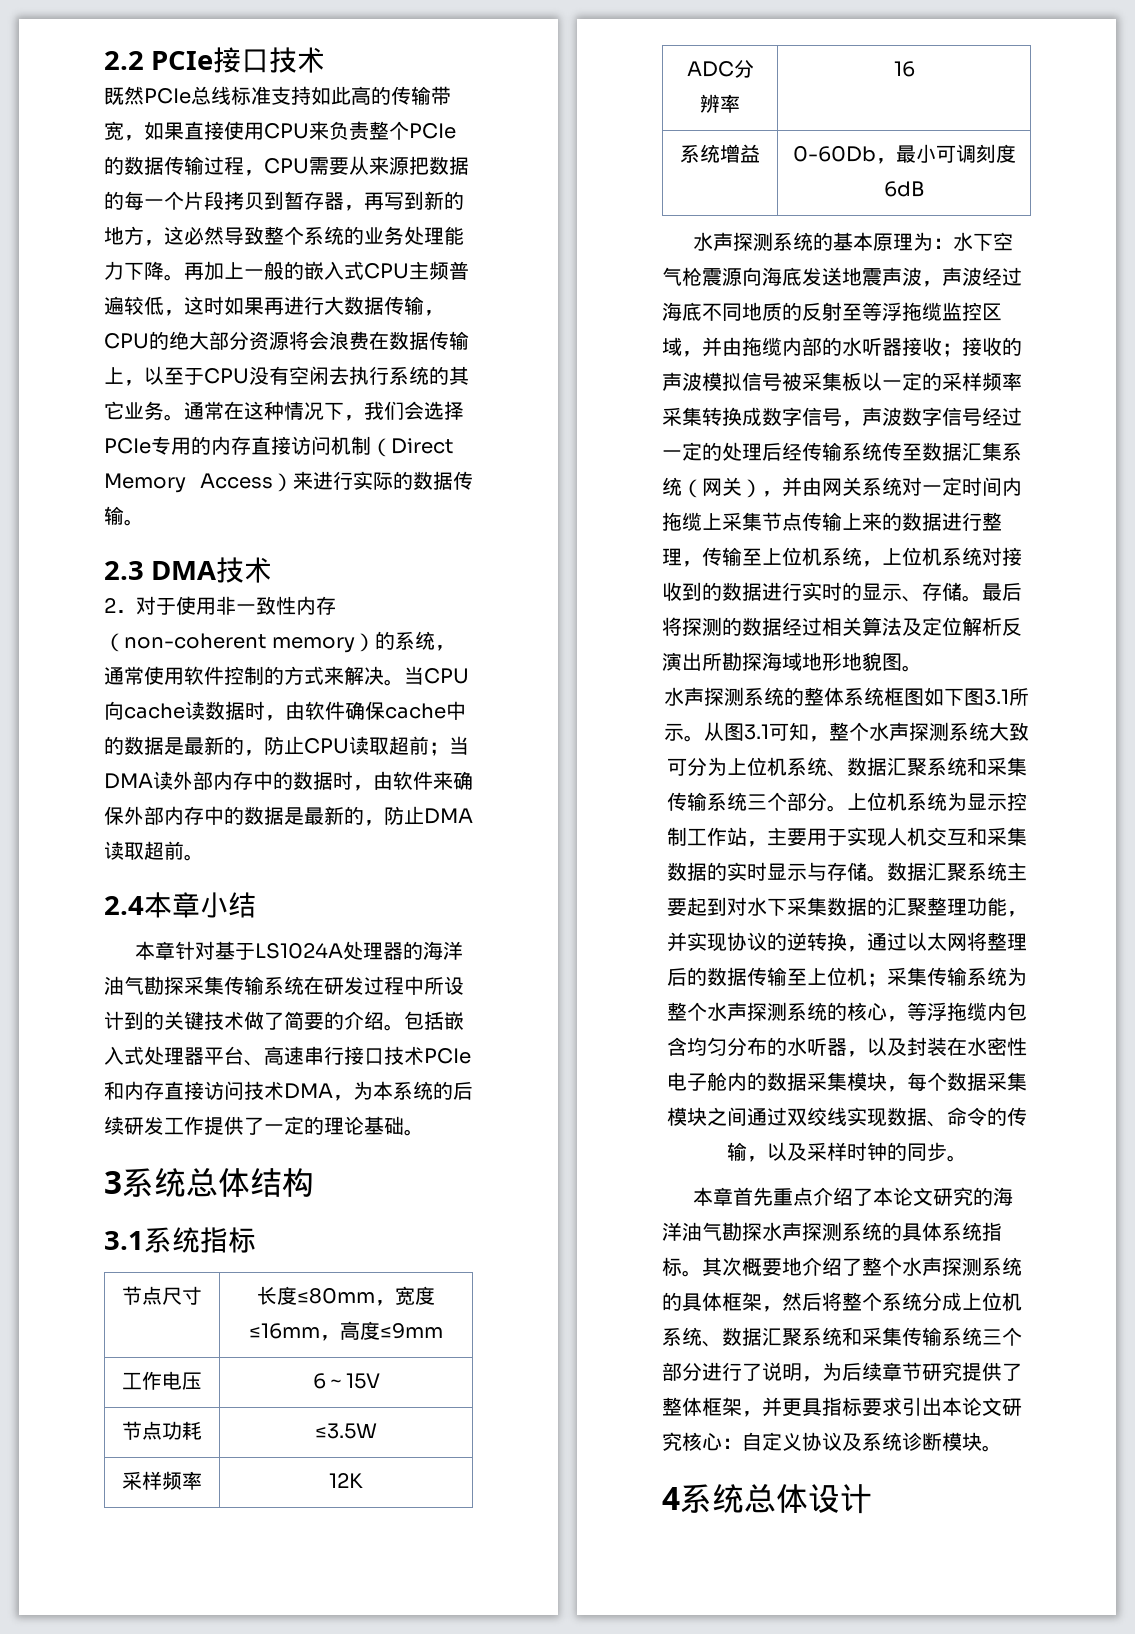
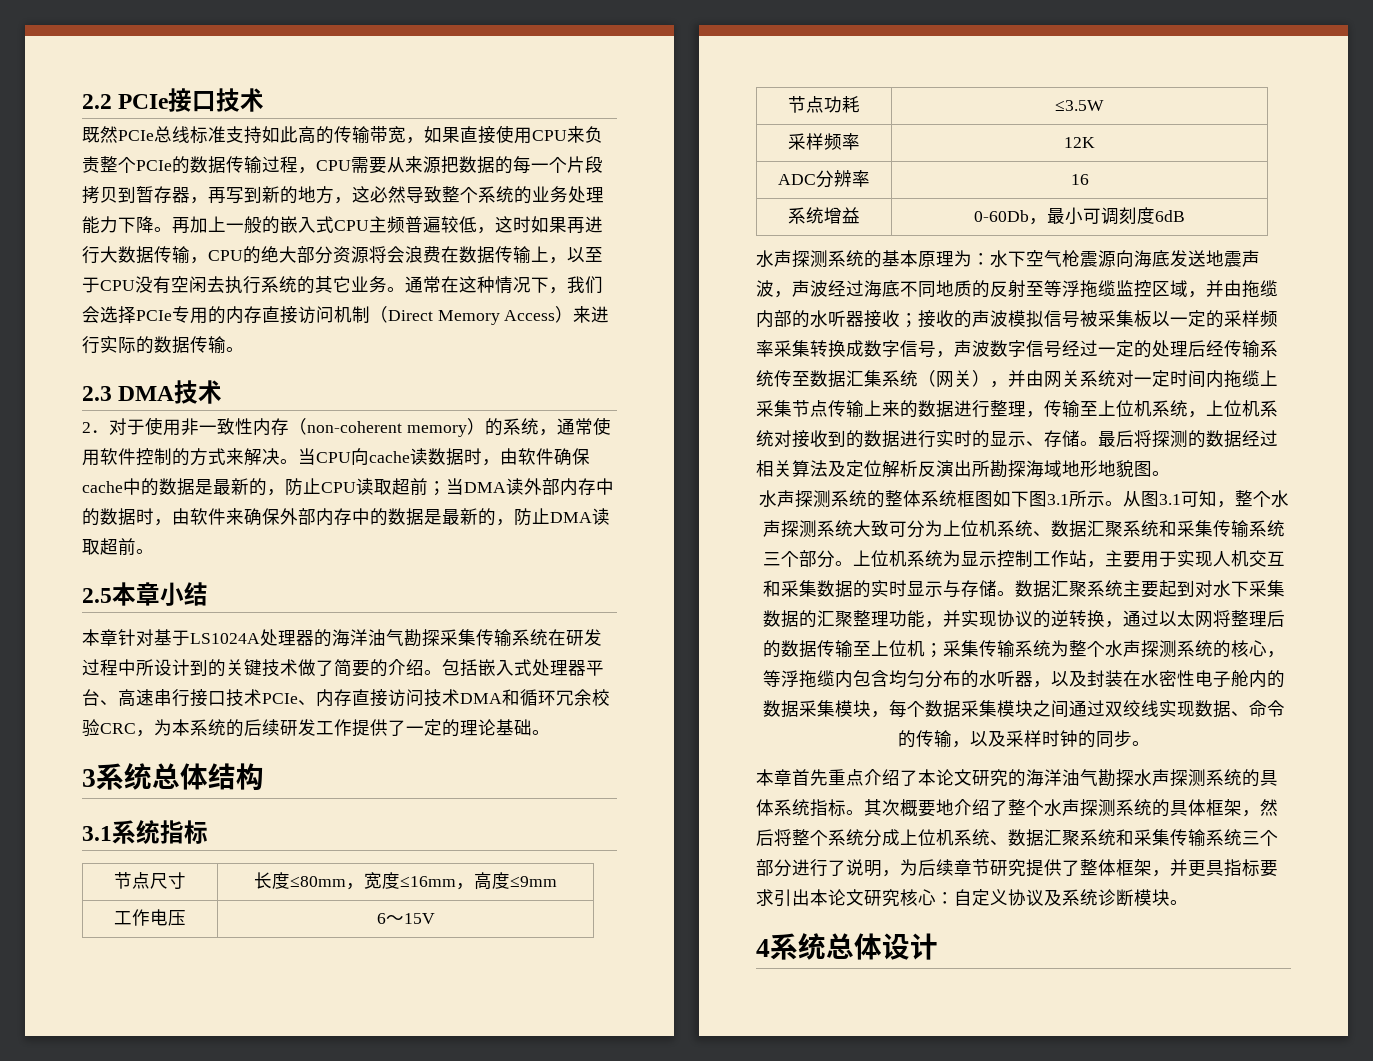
[104,896,144,915] 2.4 -> [82,588,112,603] 2.5
[104,1081,124,1100] 和 -> [298,700,316,705] 、
(333, 1091) none -> [502,689,610,707] [82,719,136,737] 和循环冗余校验CRC

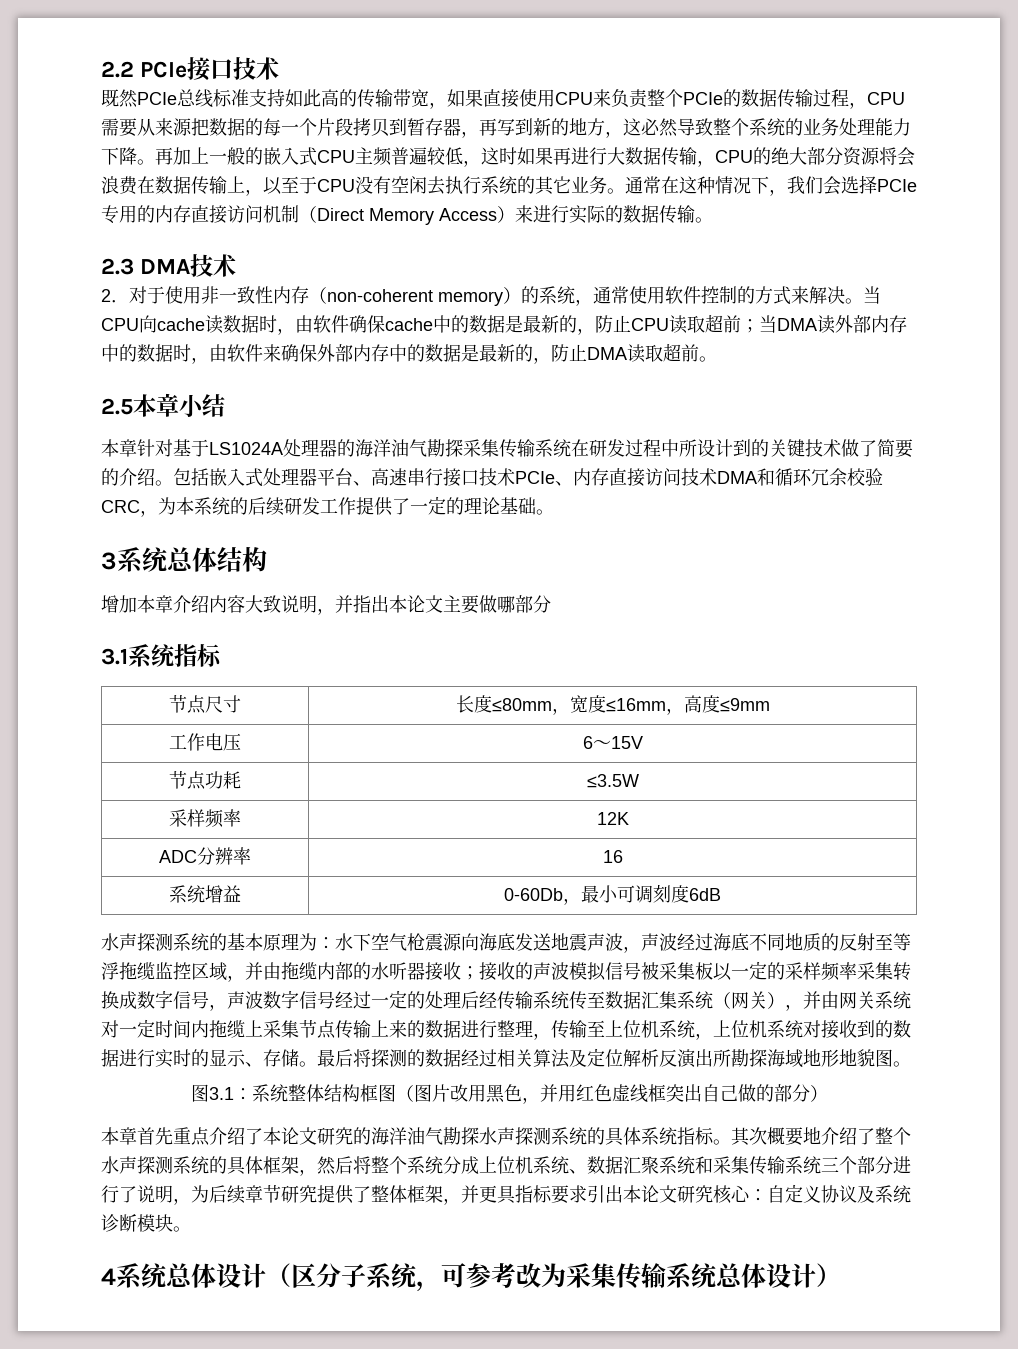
(264, 777) none -> [101,595,551,615] // 增加本章介绍内容大致说明，并指出本论文主要做哪部分
[758,490,1289,508] [762,520,1285,538] [762,550,1285,568] [762,580,1285,598] [762,610,1285,628] [762,640,1285,658] [762,670,1285,688] [762,700,1285,718] [897,730,1150,748] 水声探测系统的整体系统框图如下图3.1所示。从图3.1可知，整个水声探测系统大致可分为上位机系统、数据汇聚系统和采集传输系统三个部分。上位机系统为显示控制工作站，主要用于实现人机交互和采集数据的实时显示与存储。数据汇聚系统主要起到对水下采集数据的汇聚整理功能，并实现协议的逆转换，通过以太网将整理后的数据传输至上位机；采集传输系统为整个水声探测系统的核心，等浮拖缆内包含均匀分布的水听器，以及封装在水密性电子舱内的数据采集模块，每个数据采集模块之间通过双绞线实现数据、命令的传输，以及采样时钟的同步。 -> [190,1084,828,1104] 图3.1：系统整体结构框图（图片改用黑色，并用红色虚线框突出自己做的部分）
(938, 946) none -> [266,1263,841,1292] （区分子系统，可参考改为采集传输系统总体设计）

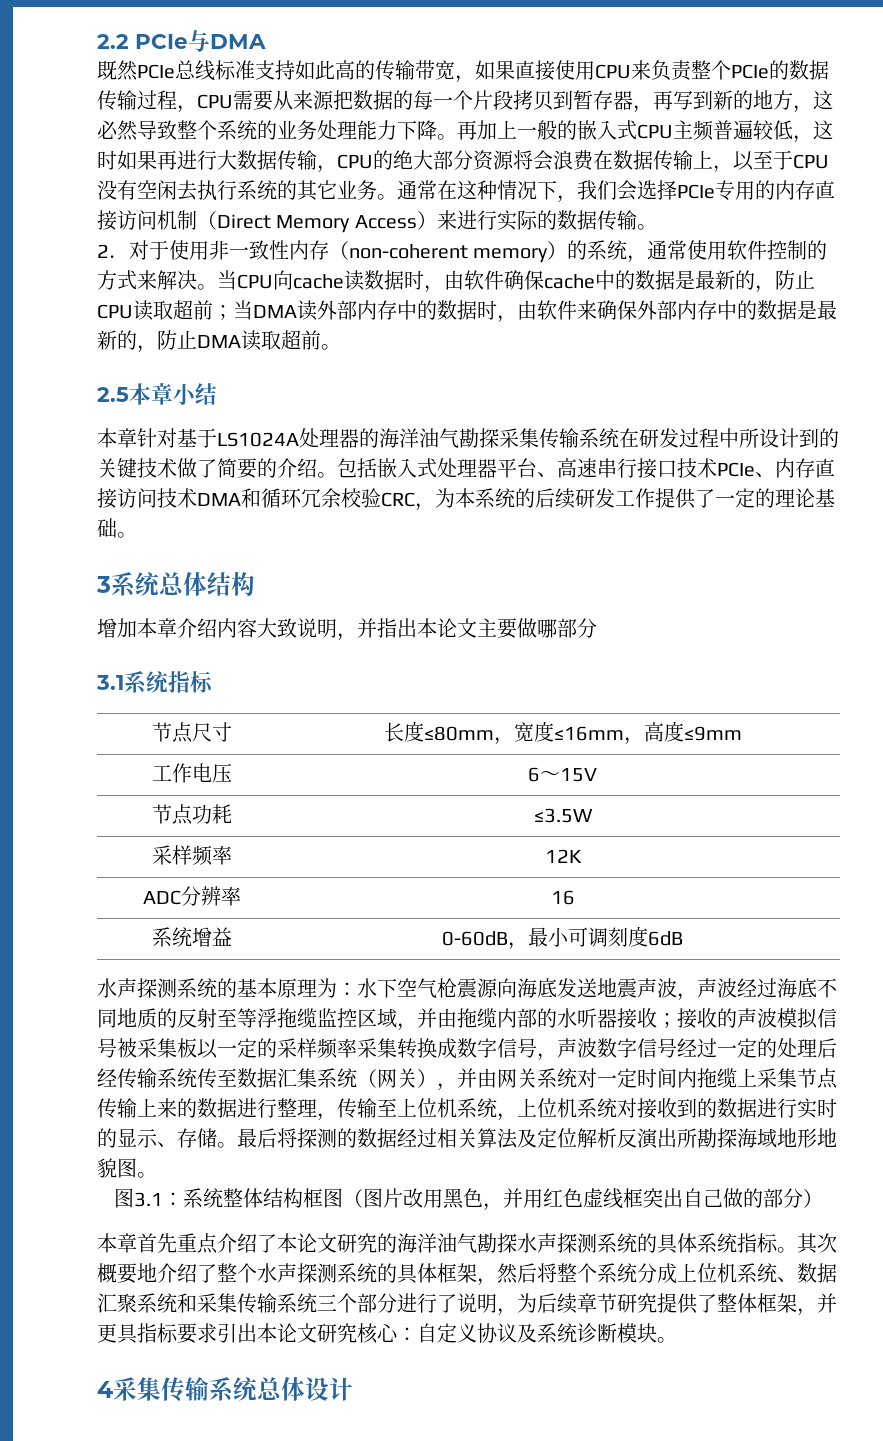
[187,57,280,81] 接口技术 -> [188,30,266,52] 与DMA
[101,254,237,277] // 2.3 DMA技术 -> (657, 227) none
[504,888,563,901] 0-60Db -> [442,931,508,946] 0-60dB
[116,1263,566,1292] 系统总体设计（区分子系统，可参考改为 -> (113, 1389) none
[816,1263,841,1287] ） -> (353, 1389) none

